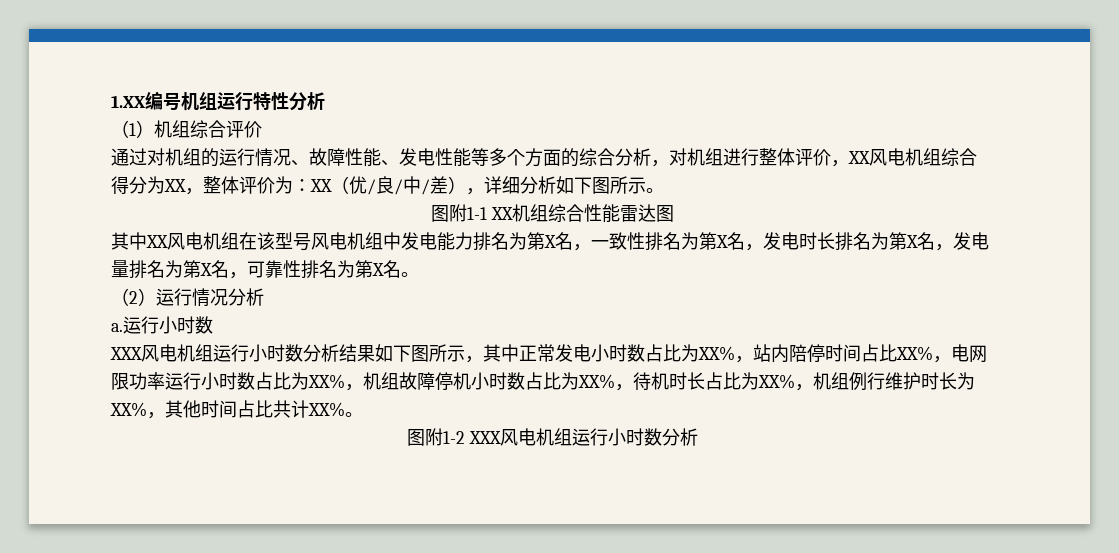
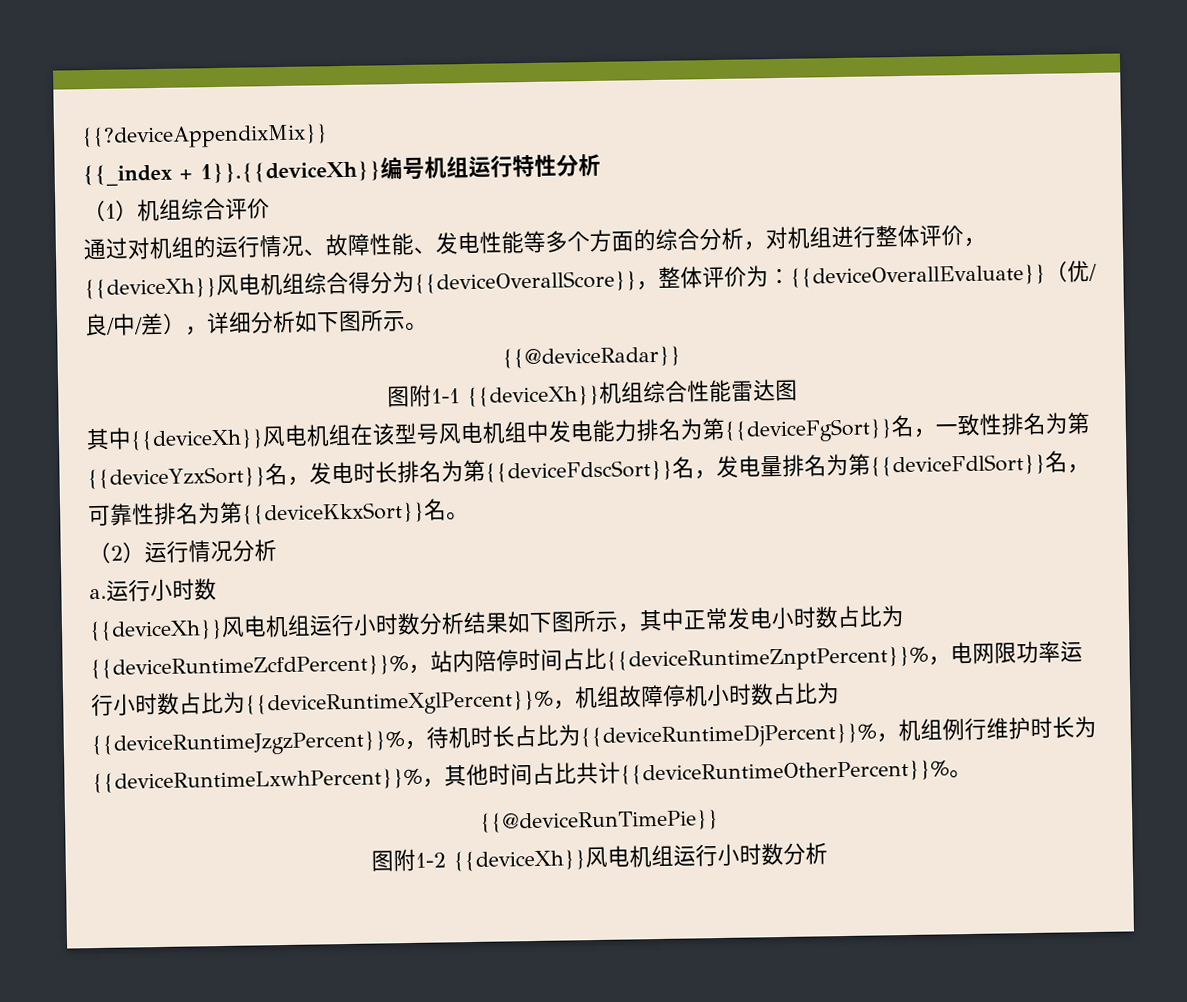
[111,95,146,108] 1.XX -> [81,123,328,150] [82,160,381,187] {{?deviceAppendixMix}} // {{_index + 1}}.{{deviceXh}}
[848,151,870,164] XX -> [84,277,217,300] {{deviceXh}}
[164,179,186,192] XX -> [414,270,637,294] {{deviceOverallScore}}
[310,179,332,192] XX -> [790,263,1046,288] {{deviceOverallEvaluate}}
(664, 190) none -> [501,345,681,369] // {{@deviceRadar}}
[490,207,513,220] XX -> [466,384,600,408] {{deviceXh}}
[146,235,168,248] XX -> [130,428,264,451] {{deviceXh}}
[544,235,556,248] X -> [724,418,893,443] {{deviceFgSort}}
[716,235,728,248] X -> [87,466,266,490] {{deviceYzxSort}}
[906,235,918,248] X -> [484,459,673,483] {{deviceFdscSort}}
[200,263,212,276] X -> [869,453,1046,477] {{deviceFdlSort}}
[372,263,384,276] X -> [242,501,425,525] {{deviceKkxSort}}
[110,347,142,360] XXX -> [89,618,223,642] {{deviceXh}}
[698,346,735,361] XX% -> [90,653,409,680] {{deviceRuntimeZcfdPercent}}%
[896,346,933,361] XX% -> [605,645,929,673] {{deviceRuntimeZnptPercent}}%
[308,374,345,389] XX% -> [245,689,554,717] {{deviceRuntimeXglPercent}}%
[578,374,615,389] XX% -> [91,730,406,758] {{deviceRuntimeJzgzPercent}}%
[758,374,795,389] XX% -> [579,722,877,750] {{deviceRuntimeDjPercent}}%
[110,402,147,417] XX% -> [92,767,423,794] {{deviceRuntimeLxwhPercent}}%
[308,402,363,417] XX%。 -> [619,759,972,785] [478,809,719,833] {{deviceRuntimeOtherPercent}}%。 // {{@deviceRunTimePie}}
[468,431,501,444] XXX -> [452,849,586,872] {{deviceXh}}

